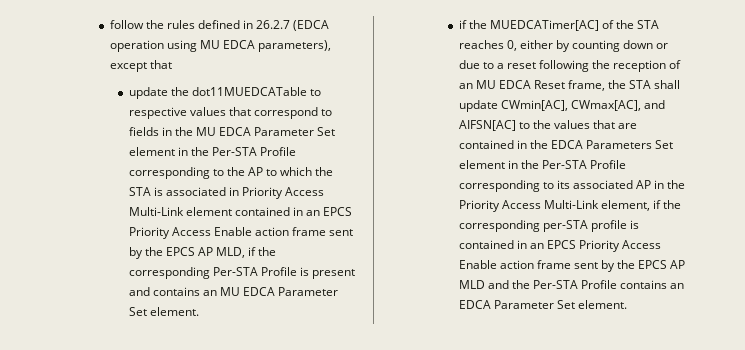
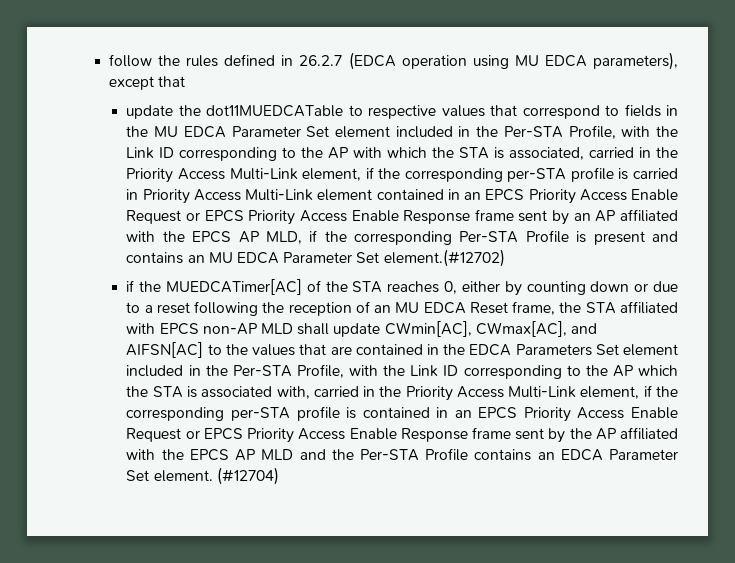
[177,147,296,156] [128,167,334,179] [128,187,226,196] in the Per-STA Profile corresponding to the AP to which the STA is associated -> [395,125,678,139] [126,147,678,161] [126,167,678,183] included in the Per-STA Profile, with the Link ID corresponding to the AP with which the STA is associated, carried in the Priority Access Multi-Link element, if the corresponding per-STA profile is carried
[254,227,354,236] [128,247,143,259] action frame sent by -> [126,209,678,225] [126,231,156,242] Request or EPCS Priority Access Enable Response frame sent by an AP affiliated with
[149,307,199,316] element. -> [383,249,505,267] element.(#12702)
(652, 84) none -> [620,301,679,314] [126,323,293,335] affiliated with EPCS non-AP MLD
[507,160,626,169] [458,180,651,192] in the Per-STA Profile corresponding to its associated AP -> [126,364,679,379] [126,386,359,399] included in the Per-STA Profile, with the Link ID corresponding to the AP which the STA is associated with, carried
[499,260,615,272] action frame sent by -> [126,427,678,443] [126,449,156,460] Request or EPCS Priority Access Enable Response frame sent by the AP affiliated with
(627, 304) none -> [216,467,279,485] (#12704)

